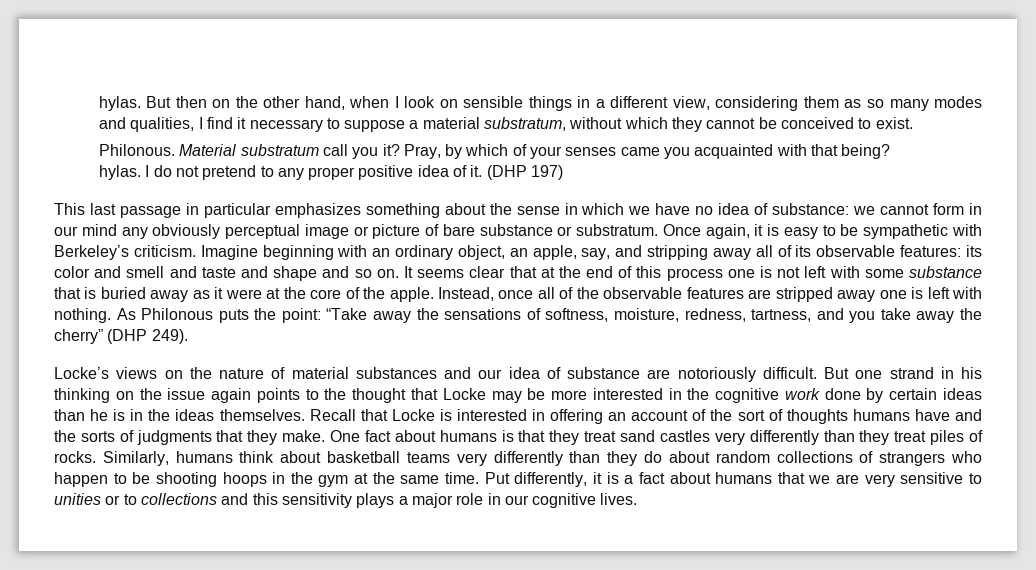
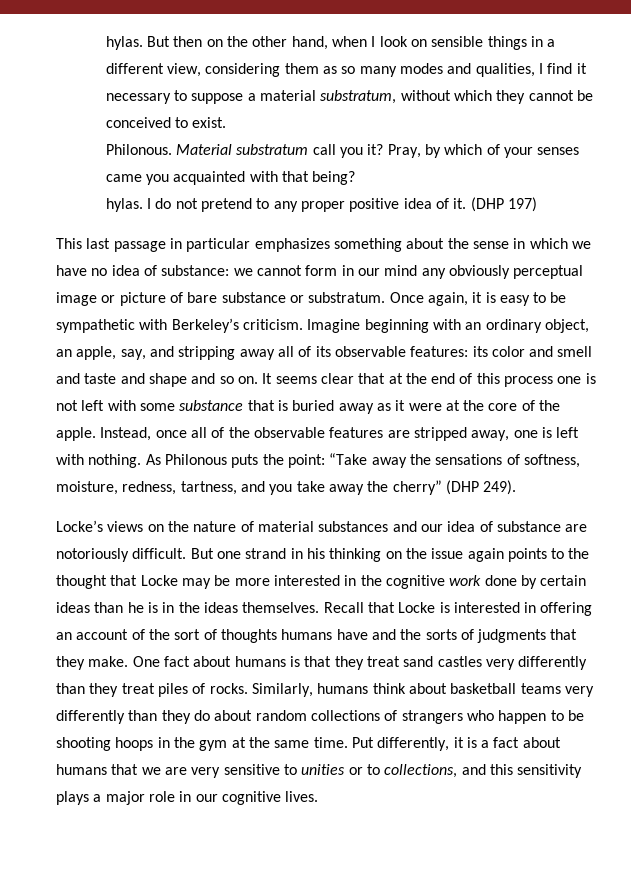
[837,290,876,302] away -> [471,430,510,441] away,
[140,493,217,505] collections -> [384,764,458,778] collections,

